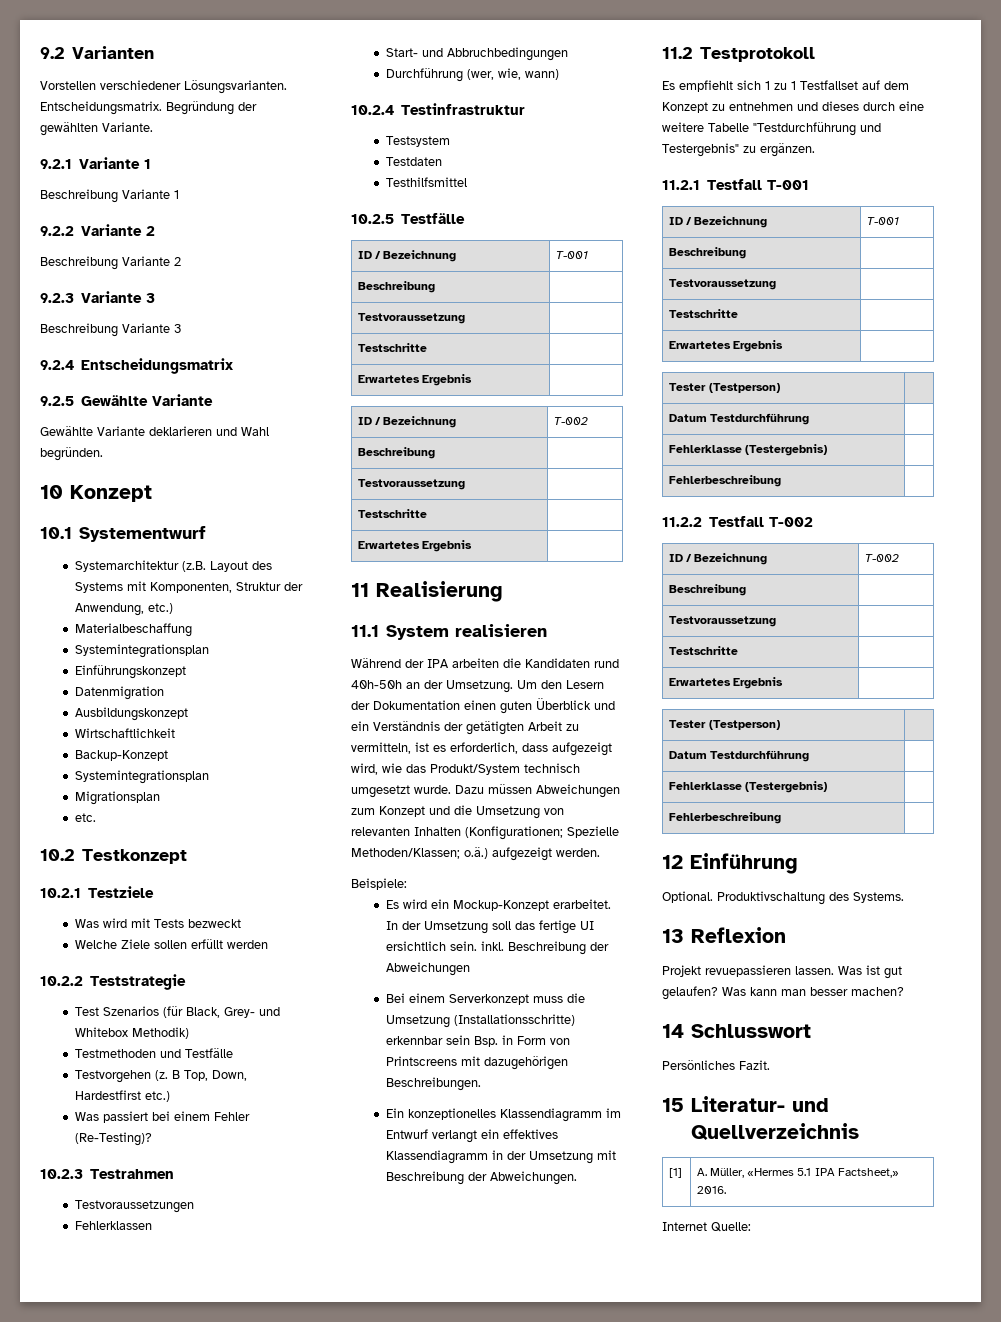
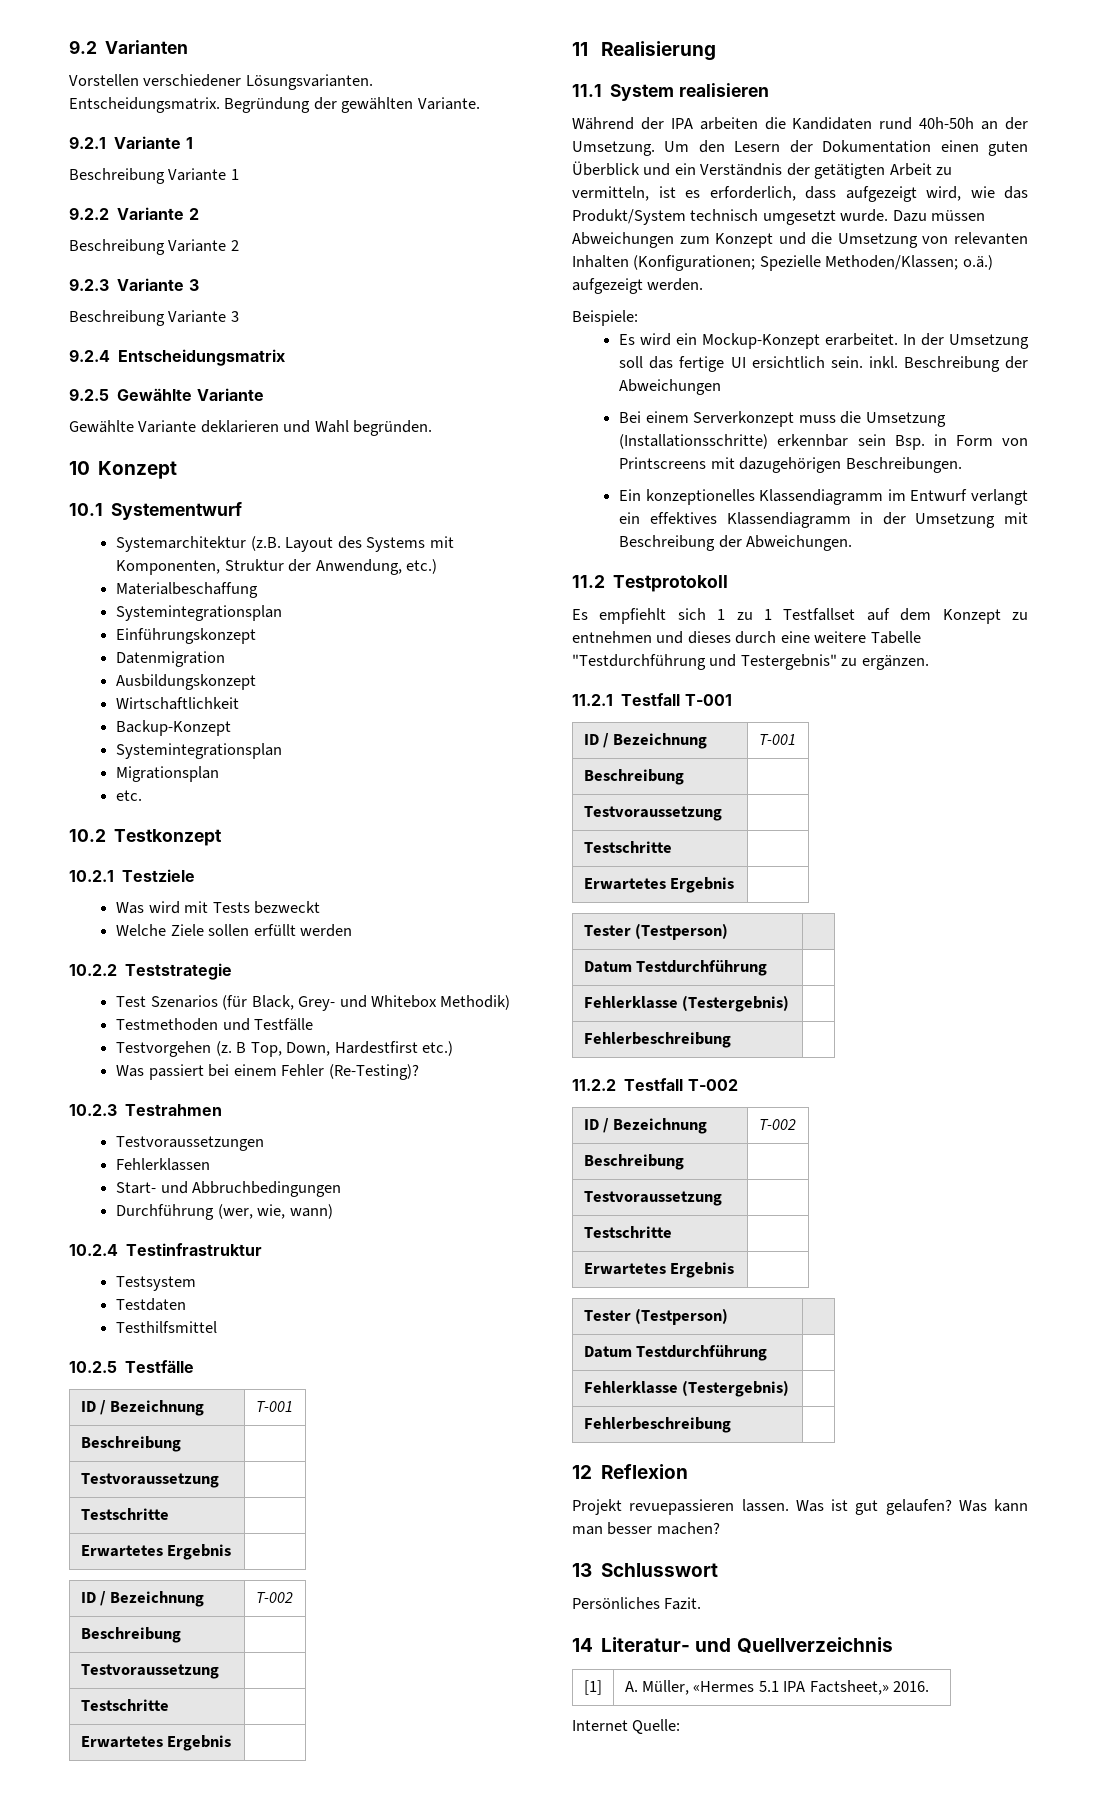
[689,853,798,874] [662,891,904,905] [662,929,684,943] Einführung // Optional. Produktivschaltung des Systems. // 13 -> (592, 1472) none
[662,1024,684,1038] 14 -> [572,1563,592,1577] 13
[662,1098,684,1112] 15 -> [572,1638,593,1652] 14

